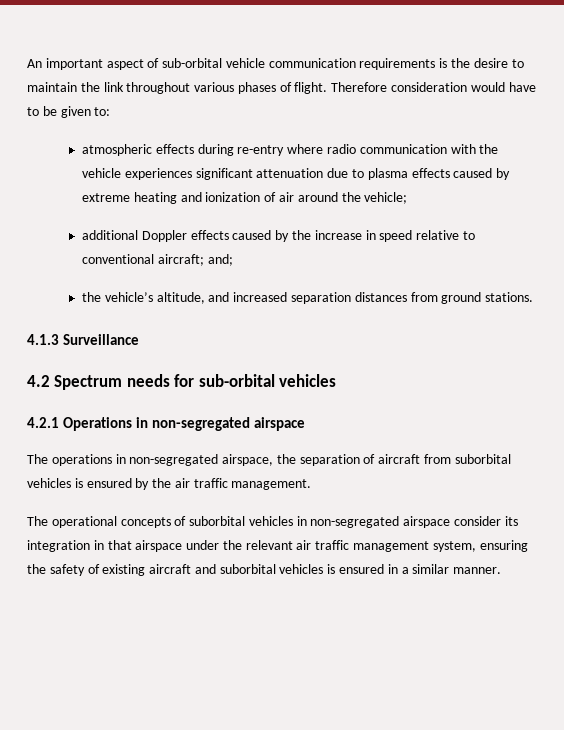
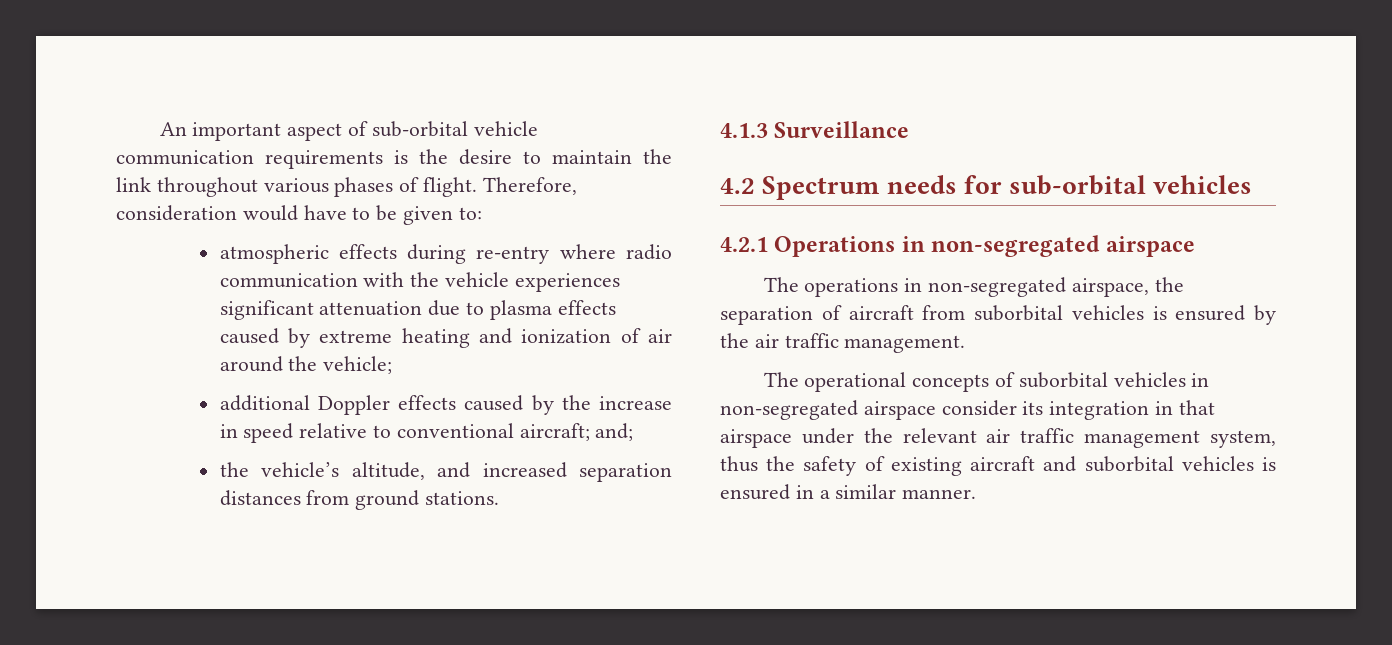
[331,82,388,92] Therefore -> [482,177,577,195] Therefore,
[479,540,528,552] ensuring -> [720,456,758,472] thus

